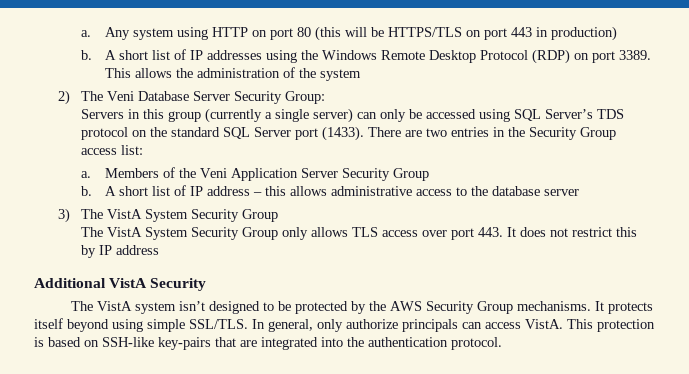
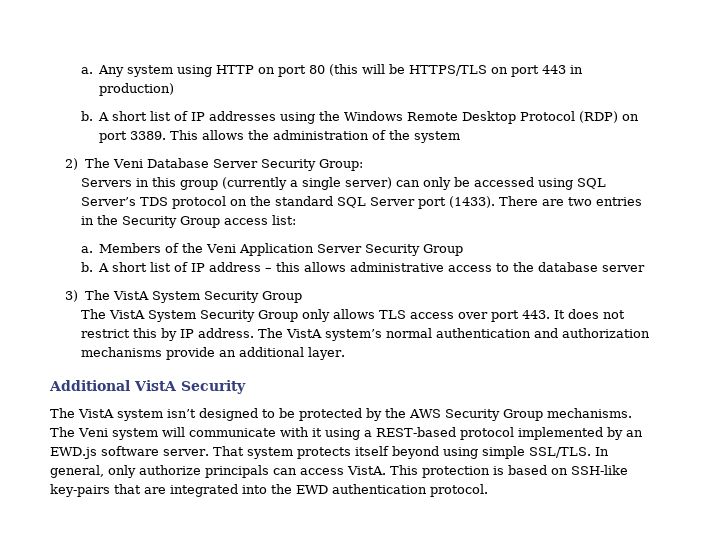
[116,245,160,255] address -> [197,328,650,341] [80,347,345,360] address. The VistA system’s normal authentication and authorization mechanisms provide an additional layer.
[594,301,604,311] It -> [50,427,643,440] [50,446,293,459] The Veni system will communicate with it using a REST-based protocol implemented by an EWD.js software server. That system
(364, 342) none -> [296,485,328,494] EWD

